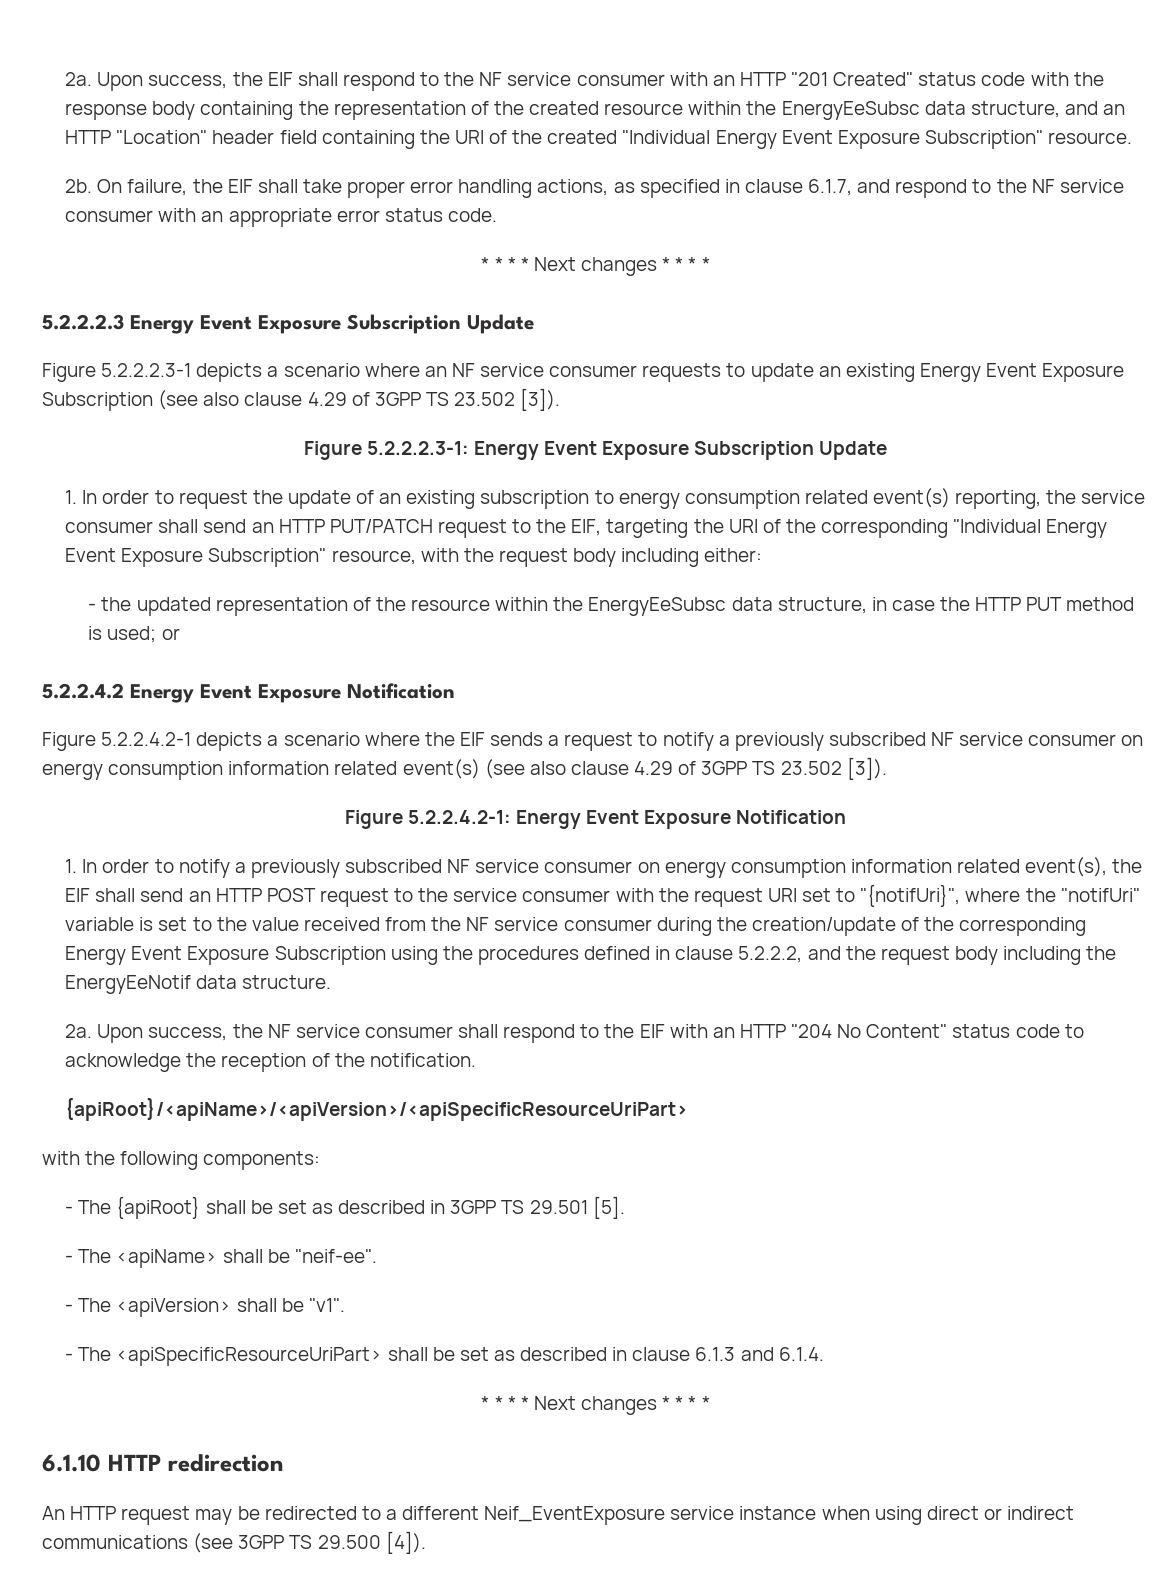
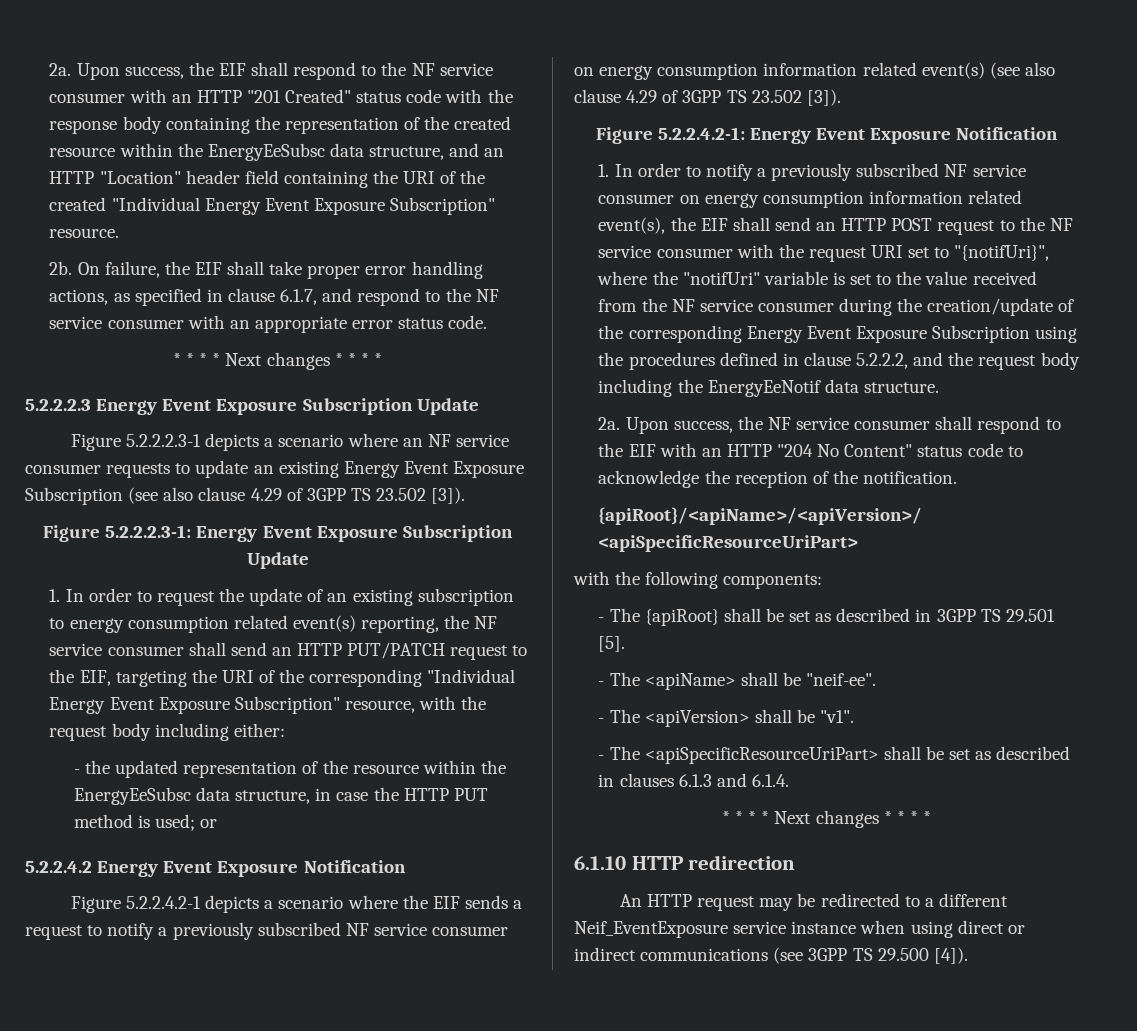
(1077, 497) none -> [474,616,498,629] NF
(449, 895) none -> [1049,218,1073,231] NF
[632,1347,691,1361] clause -> [619,773,674,787] clauses

